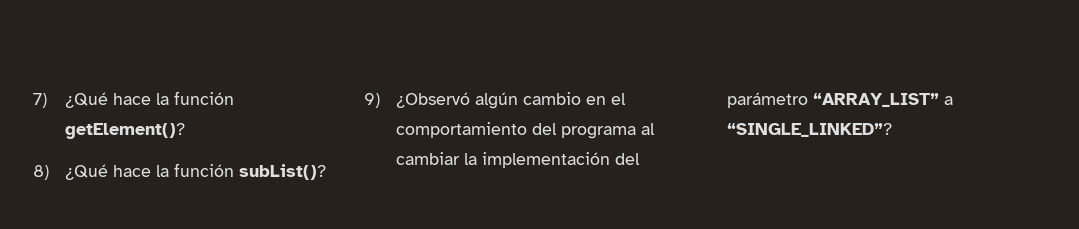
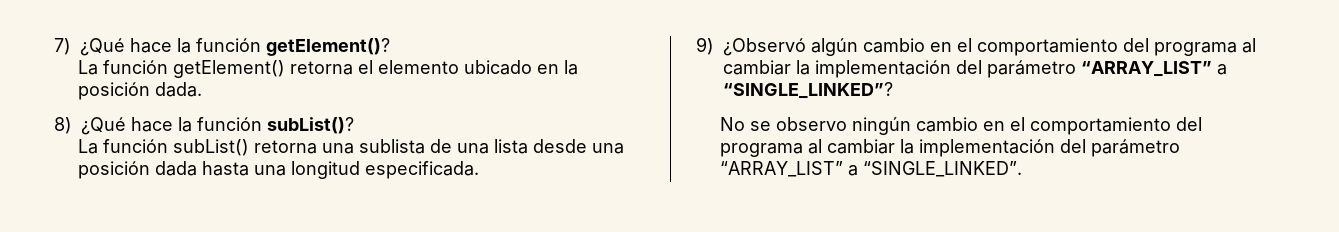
(186, 131) none -> [77,60,578,78] [77,82,202,100] // La función getElement() retorna el elemento ubicado en la posición dada.
(327, 172) none -> [77,139,624,156] [77,161,479,179] // La función subList() retorna una sublista de una lista desde una posición dada hasta una longitud especificada.
(893, 130) none -> [719,117,1202,135] [719,139,1180,157] [719,161,1022,177] // No se observo ningún cambio en el comportamiento del programa al cambiar la implementación del parámetro “ARRAY_LIST” a “SINGLE_LINKED”.

